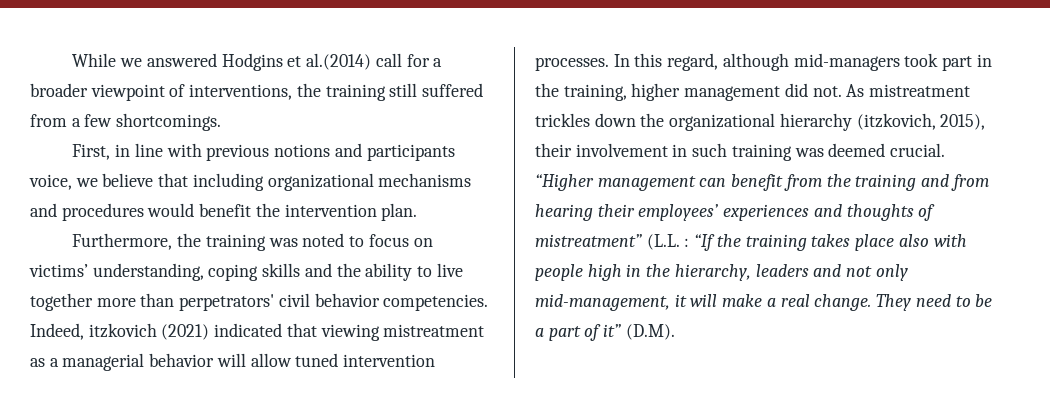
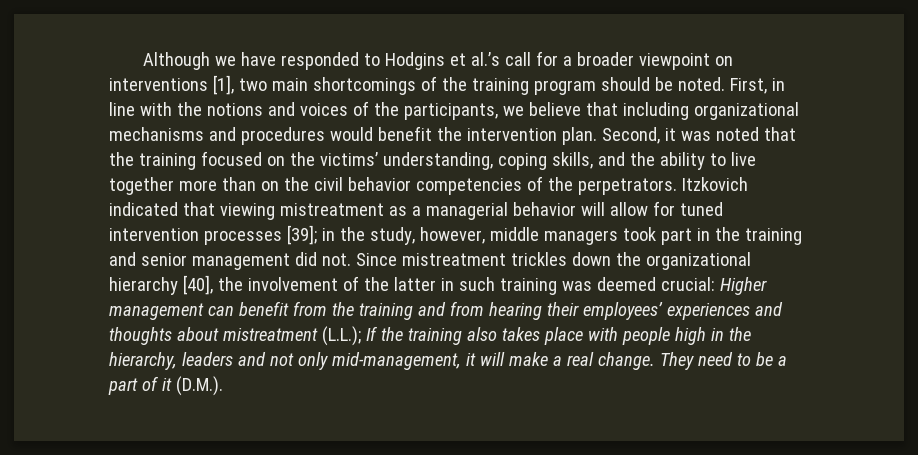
[72,53,217,67] While we answered -> [142,52,380,70] Although we have responded to
[306,53,372,70] al.(2014) -> [470,52,500,66] al.’s
[169,83,484,101] [30,113,222,131] of interventions, the training still suffered from a few shortcomings. // -> [714,56,733,66] [109,75,725,95] on interventions [1], two main shortcomings of the training program should be noted.
[206,144,270,161] previous -> [176,102,202,116] the
[366,144,455,161] [29,174,72,190] participants voice, -> [299,101,498,120] voices of the participants,
[72,233,433,251] // Furthermore, the training was noted to focus on -> [601,127,796,144] [109,151,315,170] Second, it was noted that the training focused on the
[262,263,301,277] skills -> [551,152,593,169] skills,
[179,293,489,311] [30,323,210,340] perpetrators' civil behavior competencies. Indeed, itzkovich (2021) -> [260,176,748,195] on the civil behavior competencies of the perpetrators. Itzkovich
(292, 360) none -> [652,201,675,216] for
[535,53,900,71] processes. In this regard, although mid-managers -> [203,225,618,245] processes [39]; in the study, however, middle managers
[563,83,681,101] training, higher -> [744,228,802,245] [109,252,187,266] training and senior
[846,84,865,97] As -> [355,253,397,266] Since
[856,113,986,130] [535,143,668,157] (itzkovich, 2015), their involvement -> [182,275,436,295] [40], the involvement of the latter
[890,143,946,157] [535,174,594,191] crucial. “Higher -> [660,277,767,295] crucial: Higher
[918,204,936,221] [535,234,807,251] of mistreatment” (L.L. : “If the training -> [176,326,497,346] about mistreatment (L.L.); If the training also
[898,234,929,247] also -> (583, 336) none
[603,324,675,340] it” (D.M). -> [161,376,223,396] it (D.M.).

